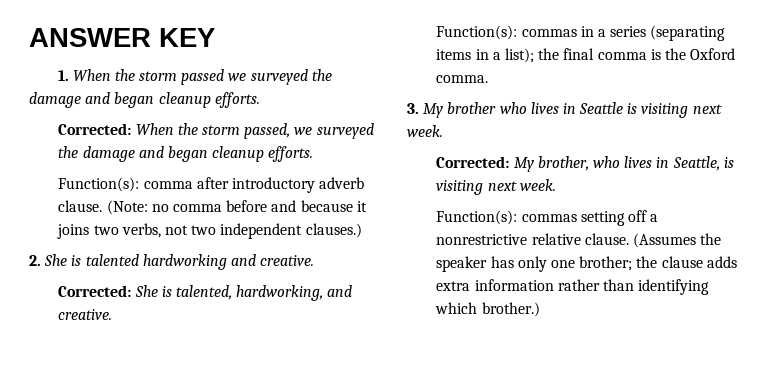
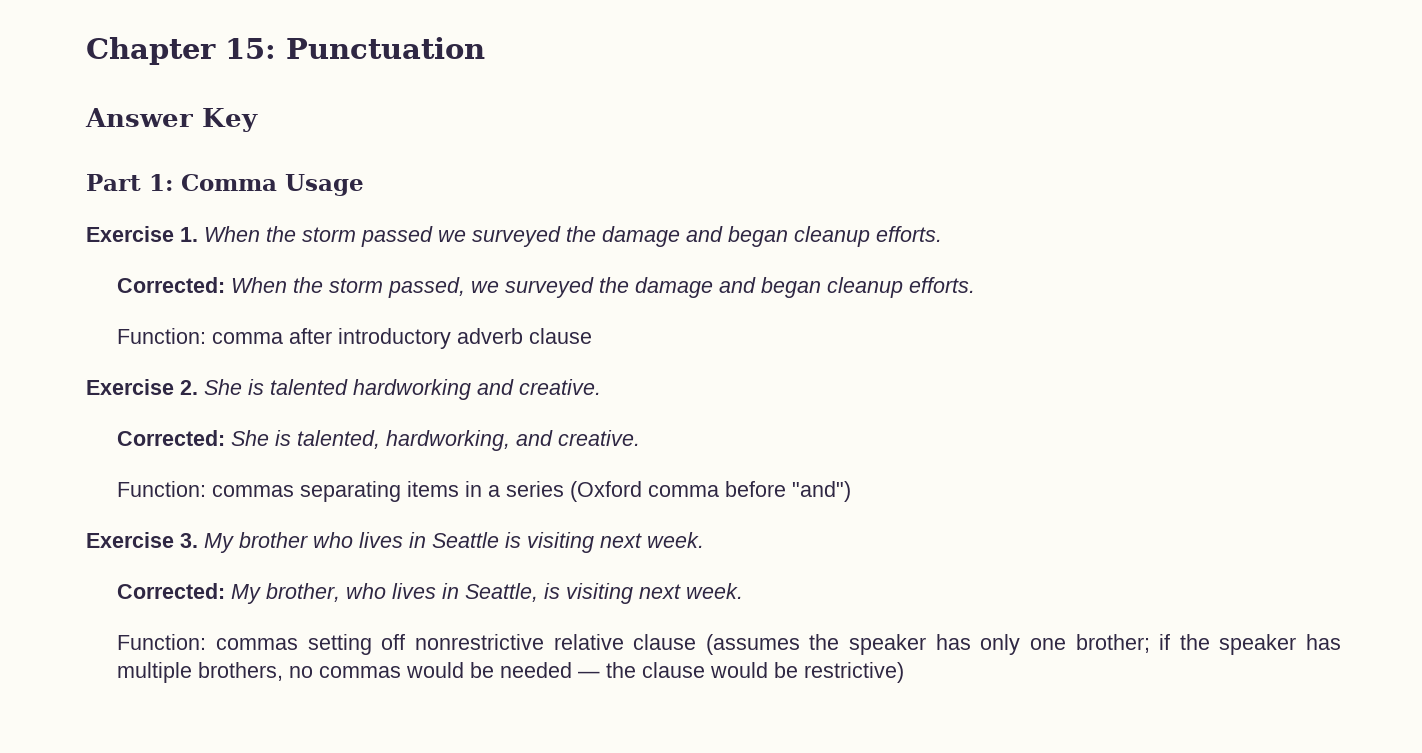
[29,28,215,47] ANSWER KEY // -> [86,37,485,65] [85,108,258,132] [86,174,364,196] [86,226,174,242] Chapter 15: Punctuation // Answer Key // Part 1: Comma Usage // Exercise
[58,177,140,192] Function(s): -> [117,328,207,344] Function:
[58,200,367,215] [57,223,362,239] clause. (Note: no comma before and because it joins two verbs, not two independent clauses.) // -> [529,328,593,344] [86,379,174,395] clause // Exercise
[436,25,726,41] [436,48,736,63] [436,75,489,83] Function(s): commas in a series (separating items in a list); the final comma is the Oxford comma. // -> [117,481,852,502] [86,532,174,548] Function: commas separating items in a series (Oxford comma before "and") // Exercise
[436,210,518,225] Function(s): -> [117,634,207,650] Function:
[650,214,659,222] a -> (406, 642) none
[584,233,696,248] clause. (Assumes -> [633,634,800,655] clause (assumes
[636,256,737,268] [436,279,710,295] [435,302,540,317] the clause adds extra information rather than identifying which brother.) -> [1159,634,1341,655] [117,662,905,683] if the speaker has multiple brothers, no commas would be needed — the clause would be restrictive)

